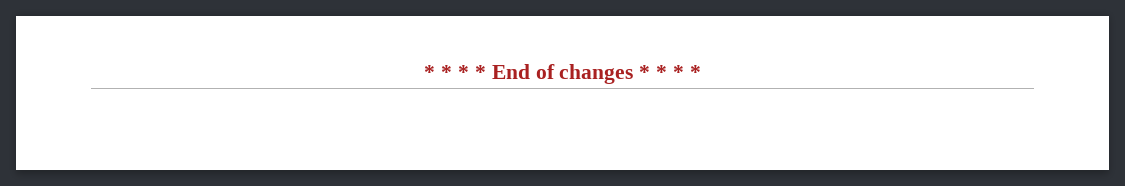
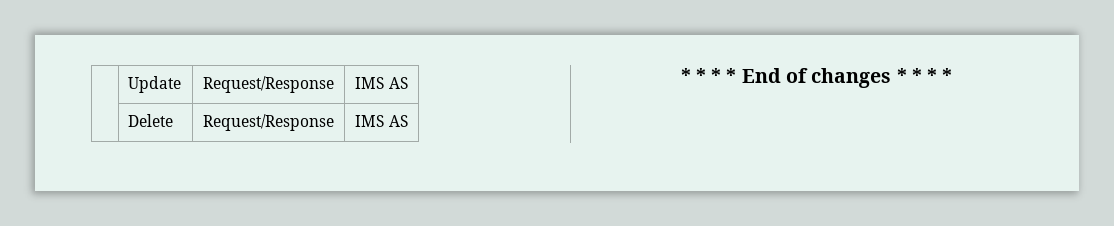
(424, 72) none -> [127,76,181,93] [203,76,334,93] [355,77,408,89] [127,114,173,127] [203,114,334,131] [355,115,408,127] | Update | Request/Response | IMS AS // | Delete | Request/Response | IMS AS //

